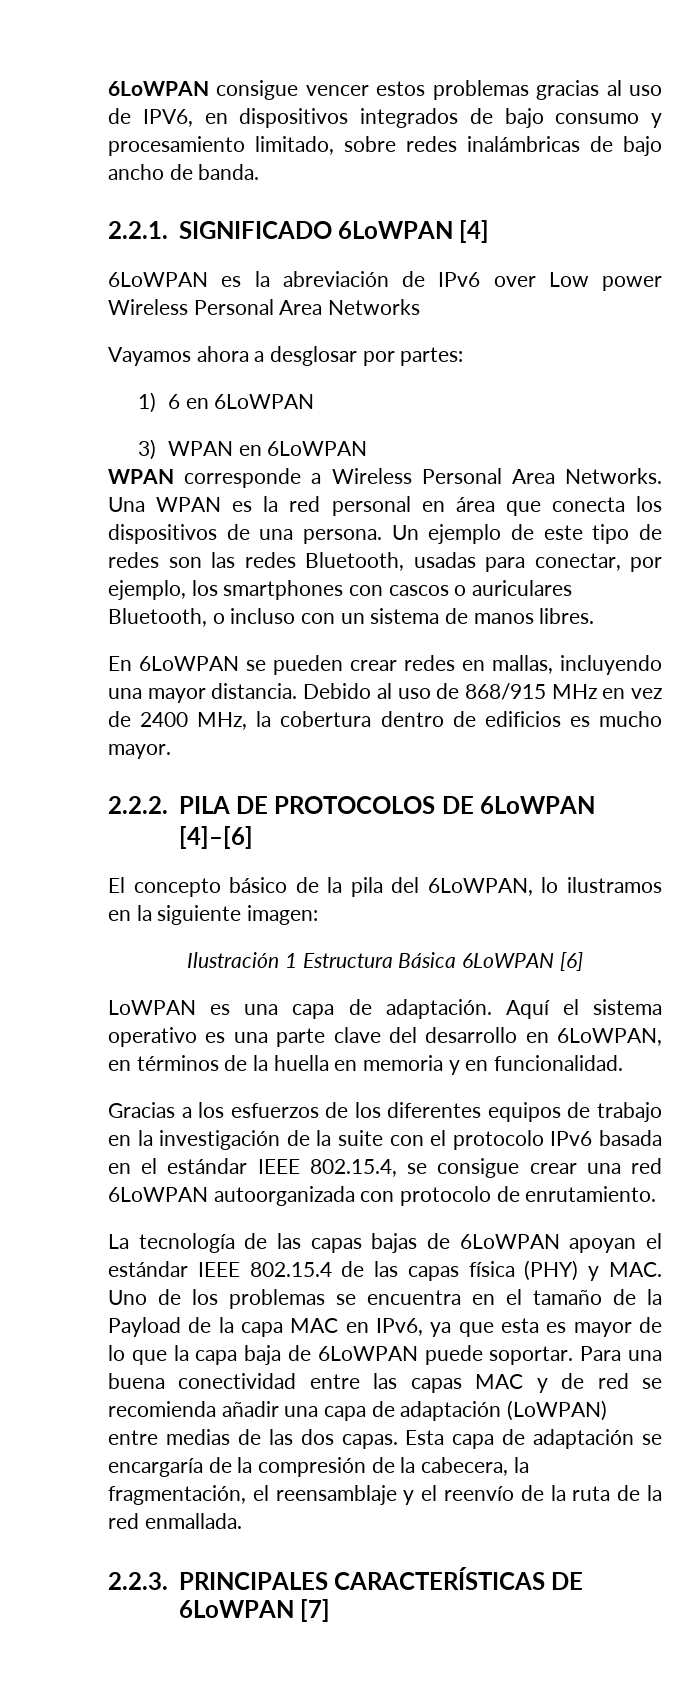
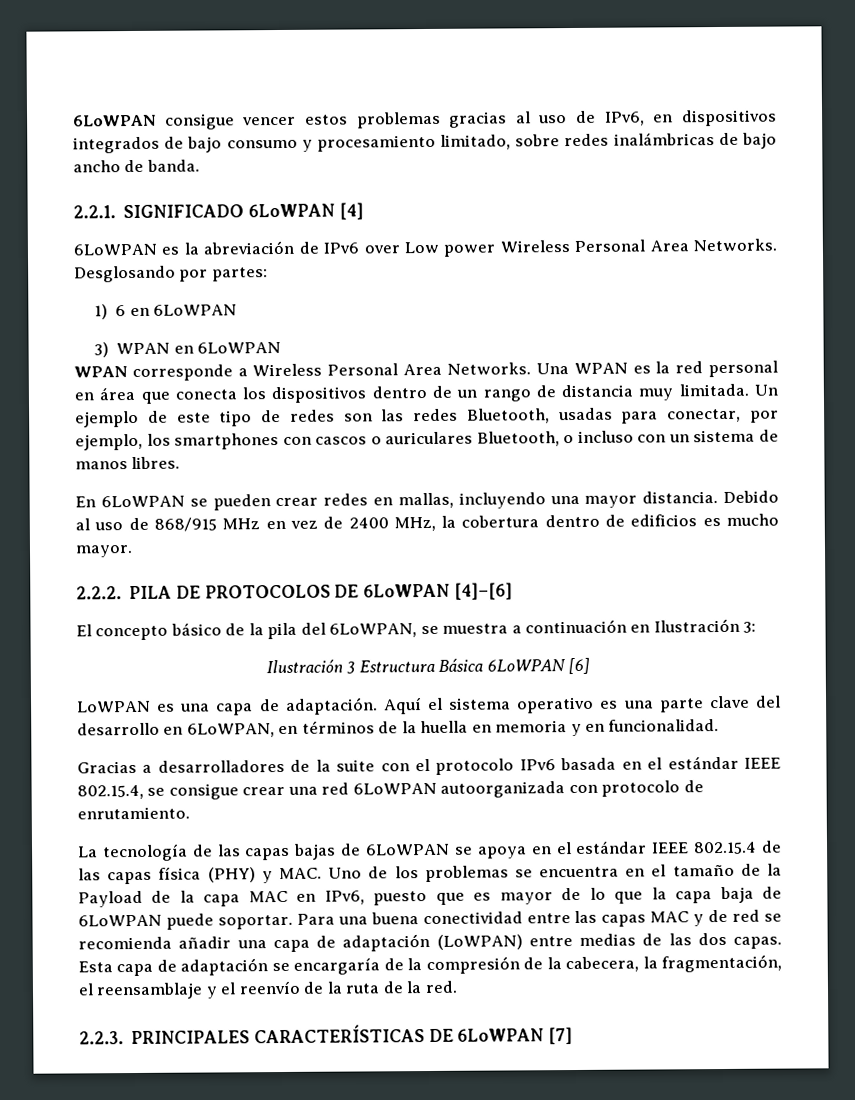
[142,109,193,127] IPV6, -> [604,111,645,126] IPv6,
[328,299,421,315] [108,346,358,366] Networks // Vayamos ahora a desglosar -> [693,238,777,252] [74,265,176,283] Networks. Desglosando
[226,524,382,544] de una persona. -> [371,383,749,402] dentro de un rango de distancia muy limitada.
[541,877,662,893] [108,905,319,925] [187,952,297,968] lo ilustramos en la siguiente imagen: // Ilustración 1 -> [420,618,757,635] [265,659,356,674] se muestra a continuación en Ilustración 3: // Ilustración 3
[198,1102,662,1122] [108,1130,281,1150] los esfuerzos de los diferentes equipos de trabajo en la investigación -> [157,759,285,773] desarrolladores
[569,1238,637,1253] apoyan -> [454,846,552,859] se apoya en
[430,1318,539,1337] ya que esta -> [373,891,465,906] puesto que
[108,1513,242,1529] red enmallada. -> [424,980,458,994] red.

